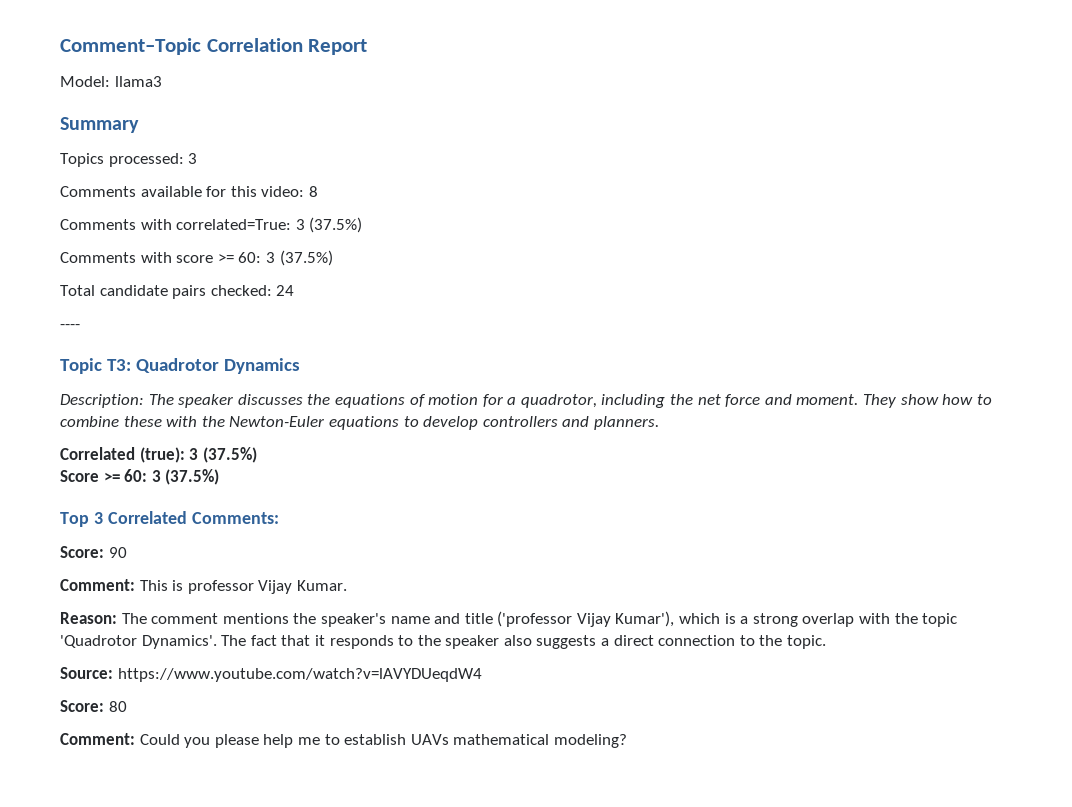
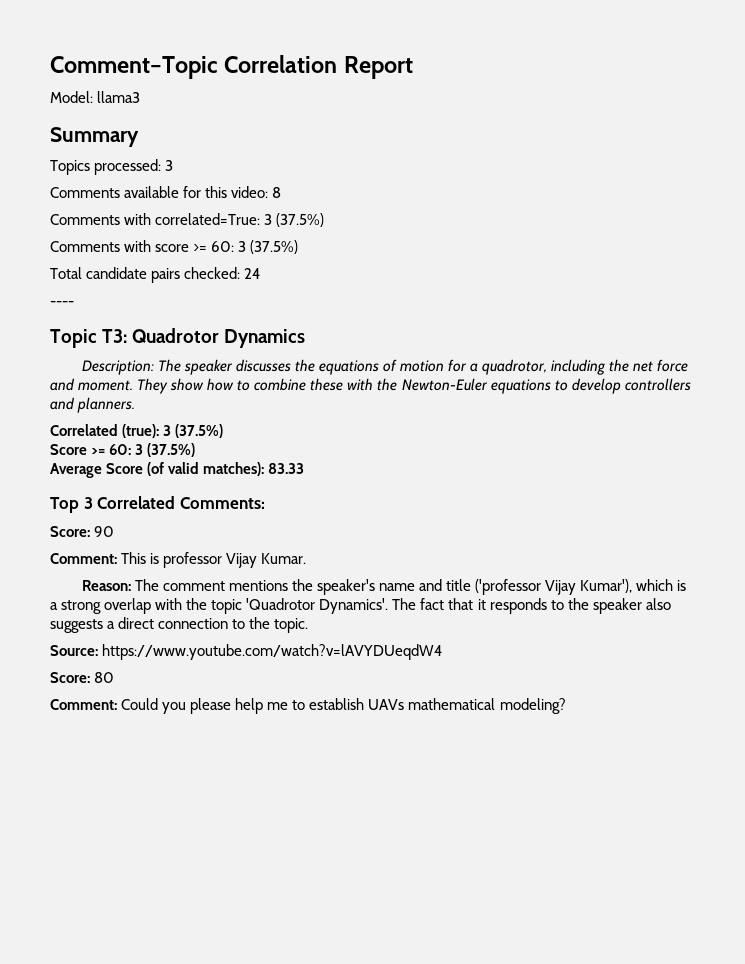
(220, 477) none -> [50,462,305,478] // Average Score (of valid matches): 83.33

